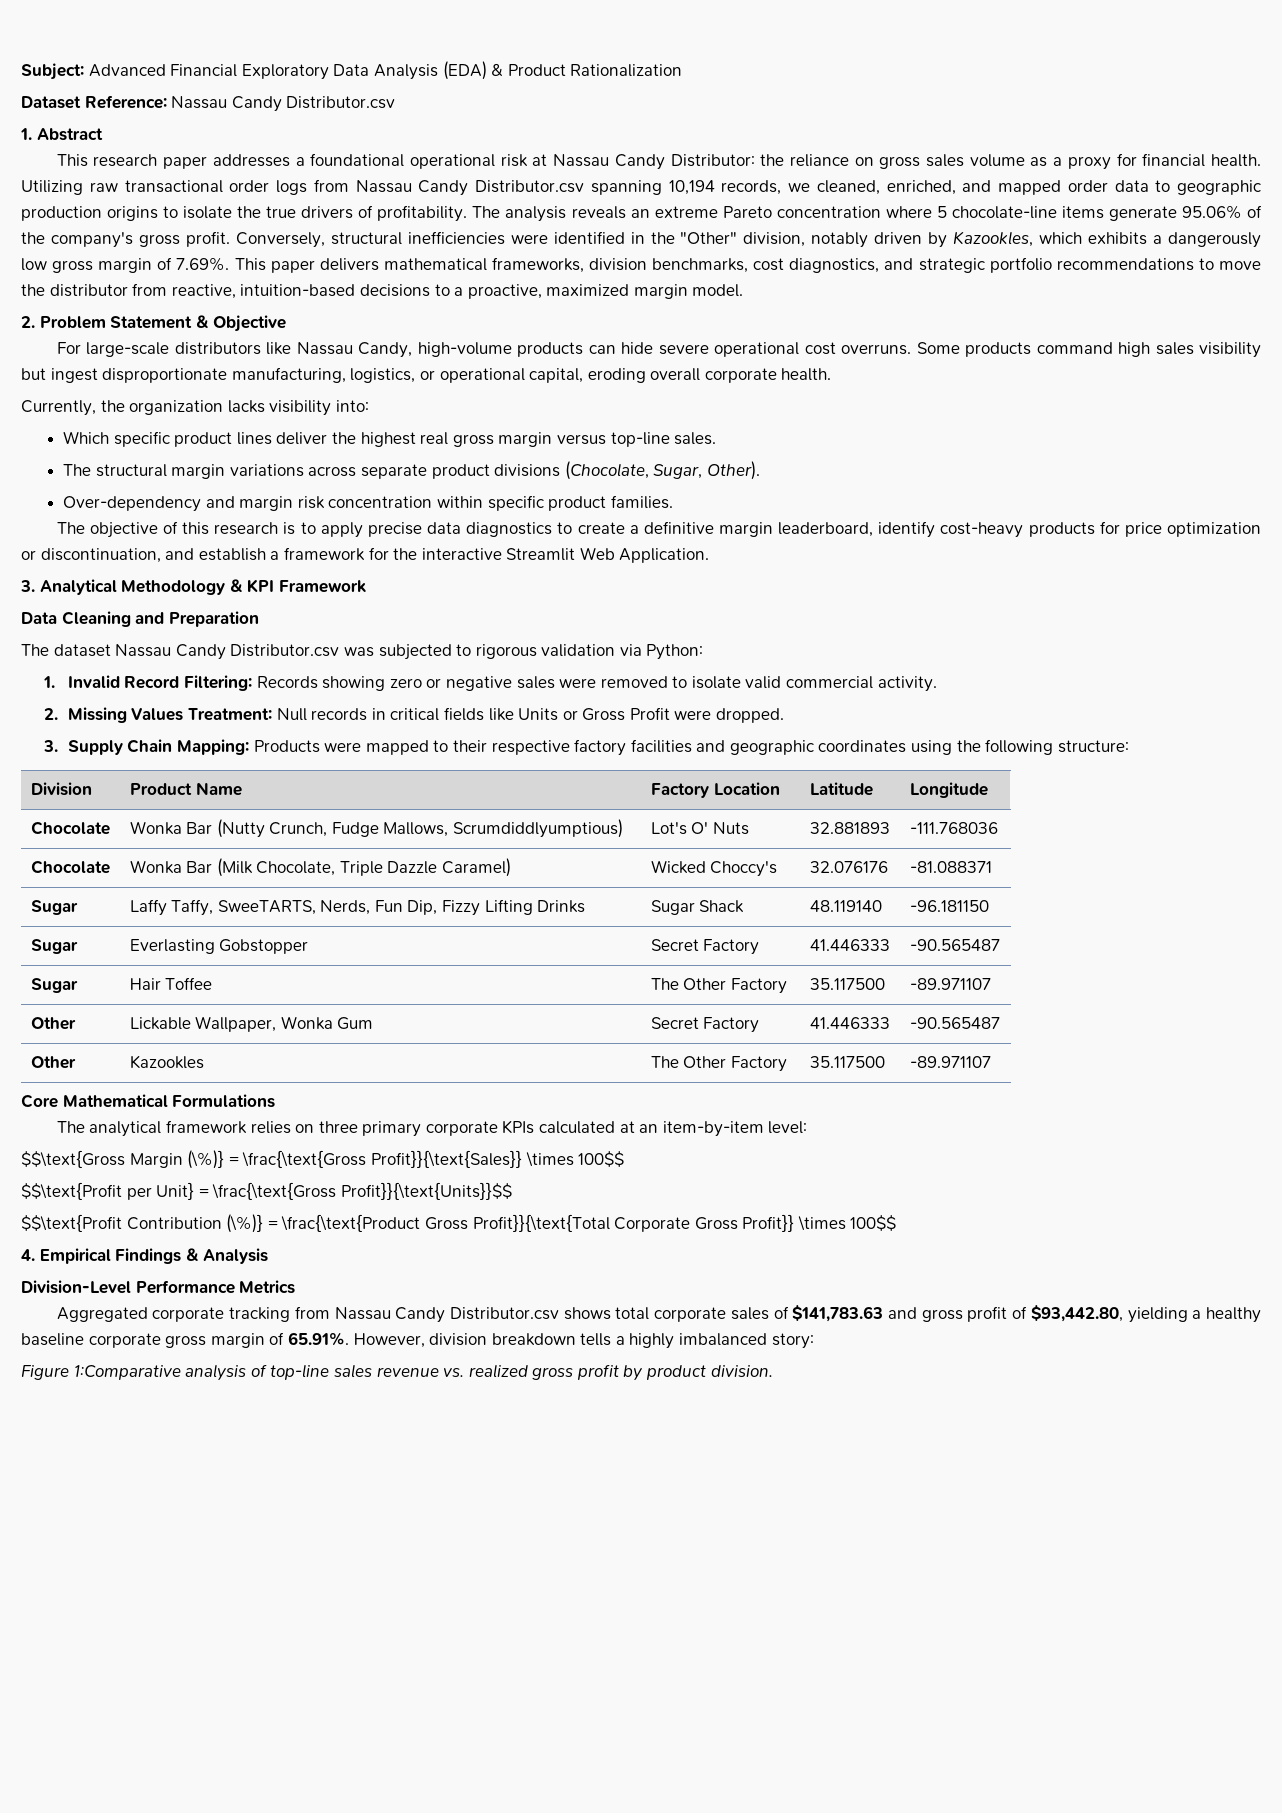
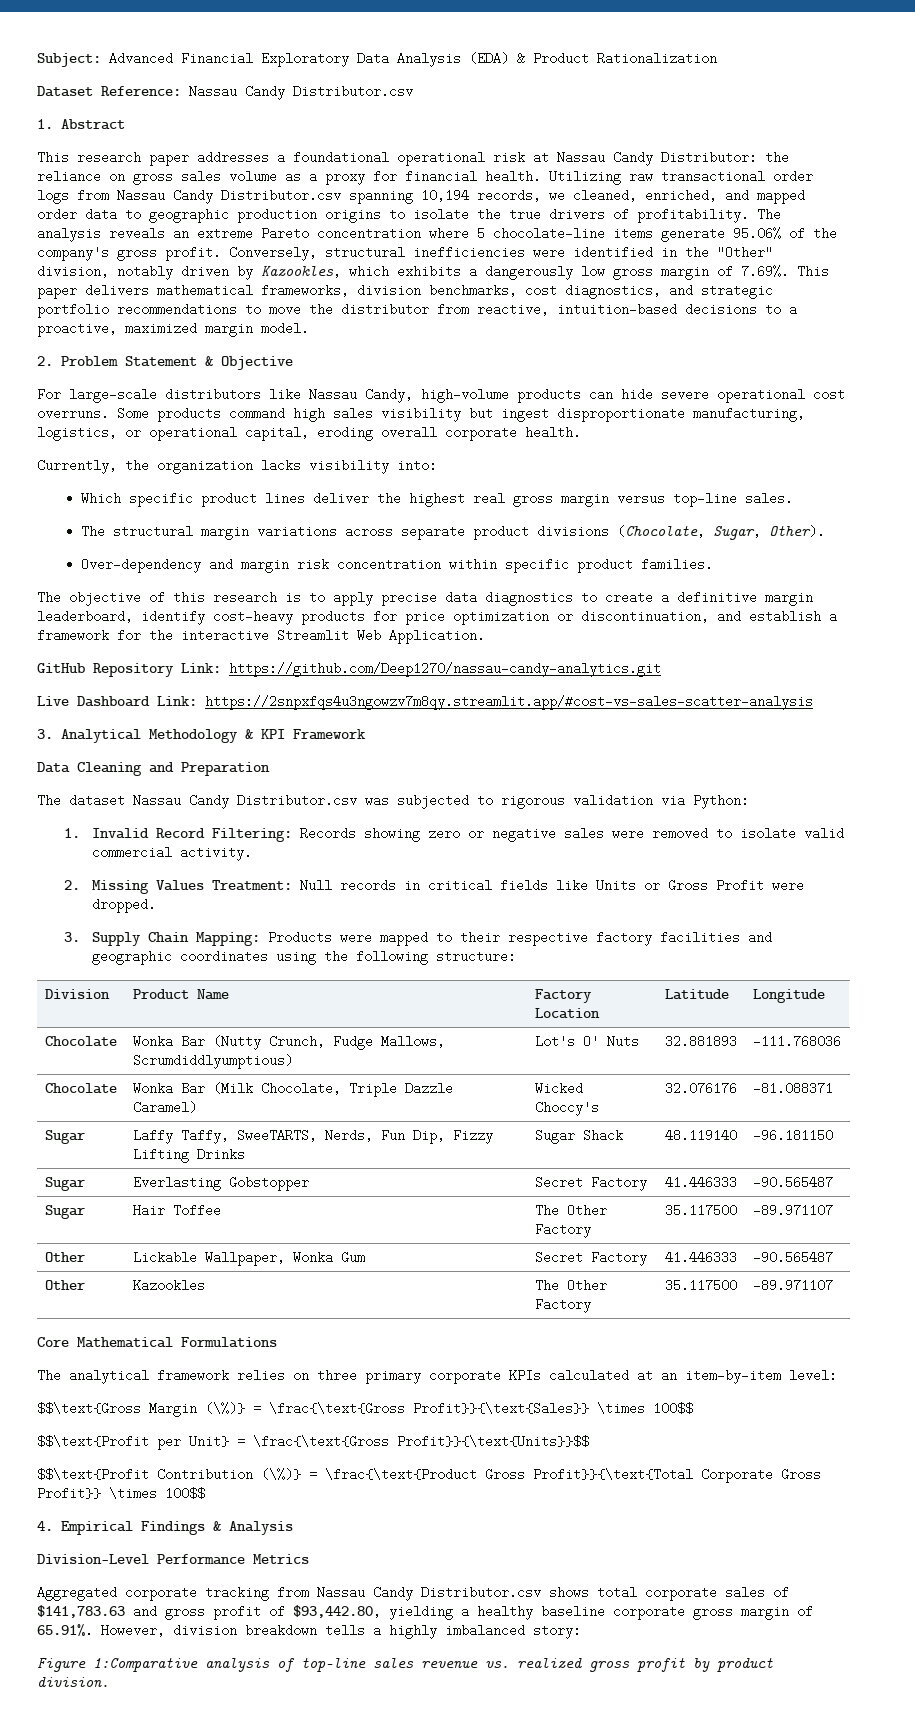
(710, 555) none -> [37,662,661,677] [37,695,813,710] // GitHub Repository Link: https://github.com/Deep1270/nassau-candy-analytics.git // Live Dashboard Link: https://2snpxfqs4u3ngowzv7m8qy.streamlit.app/#cost-vs-sales-scatter-analysis

